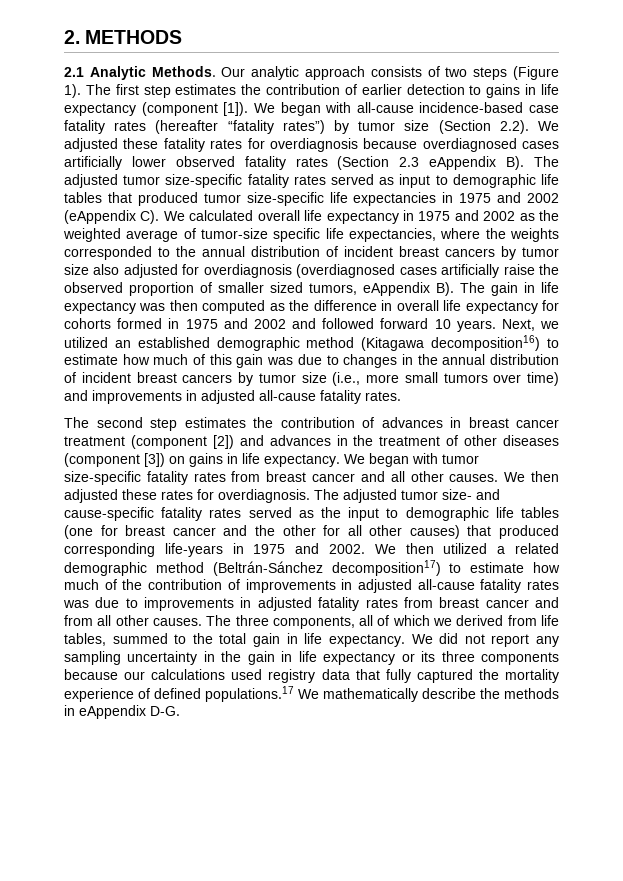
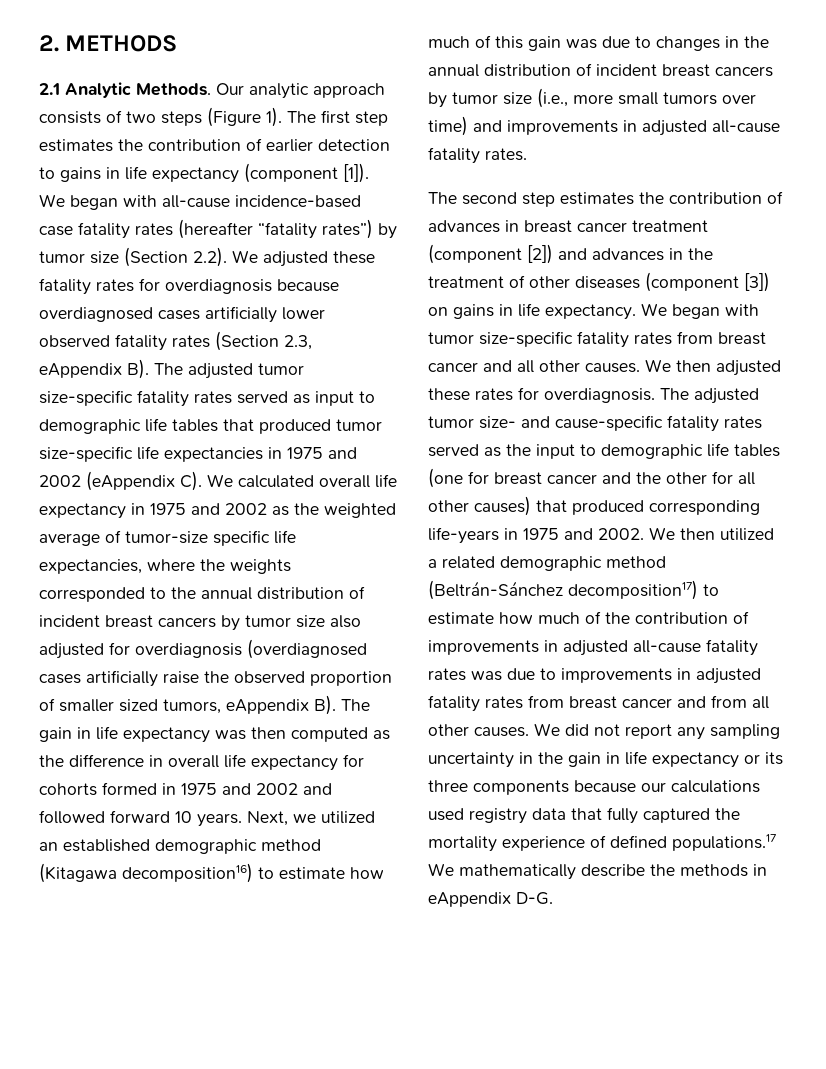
[399,157,420,167] 2.3 -> [284,335,312,350] 2.3,
[206,615,560,629] [64,633,405,647] The three components, all of which we derived from life tables, summed to the total gain in life expectancy. -> (529, 732) none

